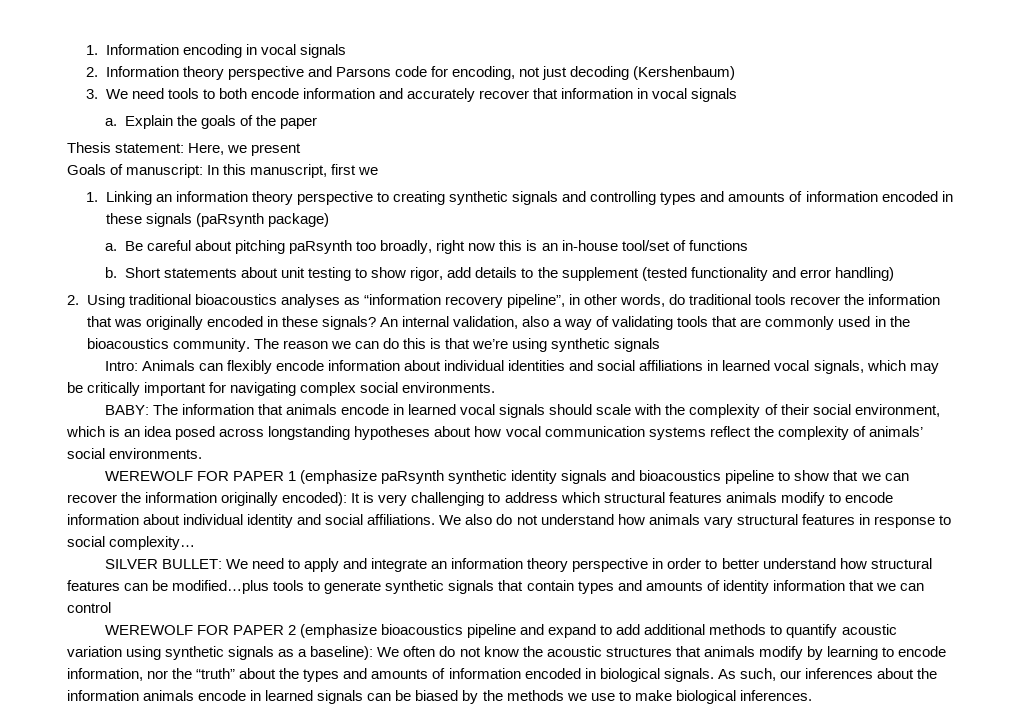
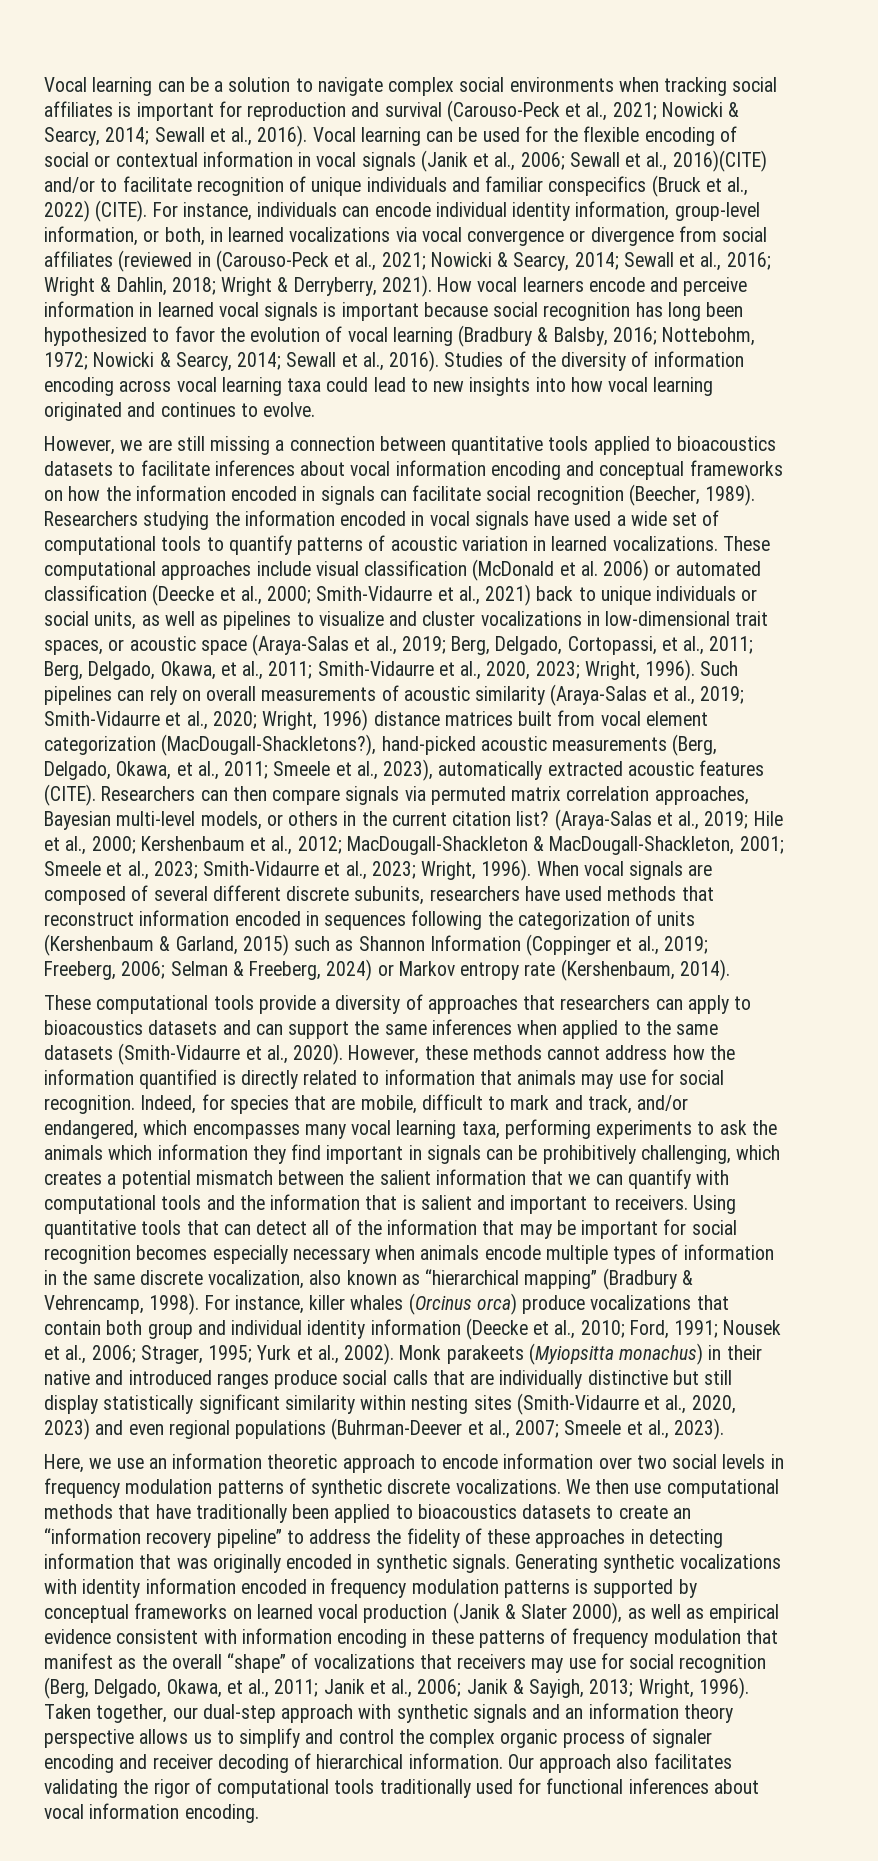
[86,44,346,58] [86,66,736,80] [86,88,738,102] [105,115,318,129] [67,142,302,156] [67,164,379,178] [86,191,953,205] [105,213,329,227] [105,240,748,254] [105,267,894,281] [67,294,865,308] 1. Information encoding in vocal signals // 2. Information theory perspective and Parsons code for encoding, not just decoding (Kershenbaum) // 3. We need tools to both encode information and accurately recover that information in vocal signals // a. Explain the goals of the paper // Thesis statement: Here, we present // Goals of manuscript: In this manuscript, first we // 1. Linking an information theory perspective to creating synthetic signals and controlling types and amounts of information encoded in these signals (paRsynth package) // a. Be careful about pitching paRsynth too broadly, right now this is an in-house tool/set of functions // b. Short statements about unit testing to show rigor, add details to the supplement (tested functionality and error handling) // 2. Using traditional bioacoustics analyses as “information recovery pipeline”, in other words, do traditional tools recover the -> [44,77,778,96] [44,100,740,122] [44,125,737,147] [44,150,767,172] [44,175,749,197] [44,200,760,222] [44,226,768,246] [44,250,771,272] [44,275,748,297] [44,301,744,321] [44,325,756,347] [44,350,744,372] [44,377,714,396] [44,402,316,421] [44,436,777,455] [44,460,783,480] [44,484,756,506] [44,510,720,530] [44,535,770,555] [44,559,761,581] [44,584,758,606] [44,611,769,630] [44,634,754,656] [44,659,739,681] [44,684,745,706] [44,709,708,731] [44,734,718,756] [44,759,765,781] [44,784,749,806] [44,809,783,831] [44,836,784,855] [44,859,713,881] [44,885,714,905] [44,910,696,930] [44,934,708,956] [44,959,730,981] [44,994,752,1014] [44,1019,719,1039] [44,1043,735,1065] [44,1069,725,1089] [44,1094,689,1114] [44,1119,777,1139] [44,1144,781,1164] [44,1169,730,1189] [44,1194,737,1214] [44,1219,737,1239] [44,1244,774,1264] [44,1268,693,1290] [44,1293,729,1315] [44,1318,782,1340] [44,1343,762,1365] [44,1370,733,1389] [44,1393,736,1415] [44,1418,725,1440] [44,1453,784,1473] [44,1478,779,1498] [44,1504,691,1523] [44,1528,723,1548] Vocal learning can be a solution to navigate complex social environments when tracking social affiliates is important for reproduction and survival (Carouso-Peck et al., 2021; Nowicki & Searcy, 2014; Sewall et al., 2016). Vocal learning can be used for the flexible encoding of social or contextual information in vocal signals (Janik et al., 2006; Sewall et al., 2016)(CITE) and/or to facilitate recognition of unique individuals and familiar conspecifics (Bruck et al., 2022) (CITE). For instance, individuals can encode individual identity information, group-level information, or both, in learned vocalizations via vocal convergence or divergence from social affiliates (reviewed in (Carouso-Peck et al., 2021; Nowicki & Searcy, 2014; Sewall et al., 2016; Wright & Dahlin, 2018; Wright & Derryberry, 2021). How vocal learners encode and perceive information in learned vocal signals is important because social recognition has long been hypothesized to favor the evolution of vocal learning (Bradbury & Balsby, 2016; Nottebohm, 1972; Nowicki & Searcy, 2014; Sewall et al., 2016). Studies of the diversity of information encoding across vocal learning taxa could lead to new insights into how vocal learning originated and continues to evolve. // However, we are still missing a connection between quantitative tools applied to bioacoustics datasets to facilitate inferences about vocal information encoding and conceptual frameworks on how the information encoded in signals can facilitate social recognition (Beecher, 1989). Researchers studying the information encoded in vocal signals have used a wide set of computational tools to quantify patterns of acoustic variation in learned vocalizations. These computational approaches include visual classification (McDonald et al. 2006) or automated classification (Deecke et al., 2000; Smith-Vidaurre et al., 2021) back to unique individuals or social units, as well as pipelines to visualize and cluster vocalizations in low-dimensional trait spaces, or acoustic space (Araya-Salas et al., 2019; Berg, Delgado, Cortopassi, et al., 2011; Berg, Delgado, Okawa, et al., 2011; Smith-Vidaurre et al., 2020, 2023; Wright, 1996). Such pipelines can rely on overall measurements of acoustic similarity (Araya-Salas et al., 2019; Smith-Vidaurre et al., 2020; Wright, 1996) distance matrices built from vocal element categorization (MacDougall-Shackletons?), hand-picked acoustic measurements (Berg, Delgado, Okawa, et al., 2011; Smeele et al., 2023), automatically extracted acoustic features (CITE). Researchers can then compare signals via permuted matrix correlation approaches, Bayesian multi-level models, or others in the current citation list? (Araya-Salas et al., 2019; Hile et al., 2000; Kershenbaum et al., 2012; MacDougall-Shackleton & MacDougall-Shackleton, 2001; Smeele et al., 2023; Smith-Vidaurre et al., 2023; Wright, 1996). When vocal signals are composed of several different discrete subunits, researchers have used methods that reconstruct information encoded in sequences following the categorization of units (Kershenbaum & Garland, 2015) such as Shannon Information (Coppinger et al., 2019; Freeberg, 2006; Selman & Freeberg, 2024) or Markov entropy rate (Kershenbaum, 2014). // These computational tools provide a diversity of approaches that researchers can apply to bioacoustics datasets and can support the same inferences when applied to the same datasets (Smith-Vidaurre et al., 2020). However, these methods cannot address how the information quantified is directly related to information that animals may use for social recognition. Indeed, for species that are mobile, difficult to mark and track, and/or endangered, which encompasses many vocal learning taxa, performing experiments to ask the animals which information they find important in signals can be prohibitively challenging, which creates a potential mismatch between the salient information that we can quantify with computational tools and the information that is salient and important to receivers. Using quantitative tools that can detect all of the information that may be important for social recognition becomes especially necessary when animals encode multiple types of information in the same discrete vocalization, also known as “hierarchical mapping” (Bradbury & Vehrencamp, 1998). For instance, killer whales (Orcinus orca) produce vocalizations that contain both group and individual identity information (Deecke et al., 2010; Ford, 1991; Nousek et al., 2006; Strager, 1995; Yurk et al., 2002). Monk parakeets (Myiopsitta monachus) in their native and introduced ranges produce social calls that are individually distinctive but still display statistically significant similarity within nesting sites (Smith-Vidaurre et al., 2020, 2023) and even regional populations (Buhrman-Deever et al., 2007; Smeele et al., 2023). // Here, we use an information theoretic approach to encode information over two social levels in frequency modulation patterns of synthetic discrete vocalizations. We then use computational methods that have traditionally been applied to bioacoustics datasets to create an “information recovery pipeline” to address the fidelity of these approaches in detecting
[281,316,910,330] [86,338,661,352] [104,360,939,374] [67,382,496,396] [104,404,940,418] [66,426,923,440] [67,448,203,459] [104,470,909,484] [67,492,893,506] [67,514,951,528] [67,536,196,550] [104,558,932,572] [67,580,924,594] [67,602,111,613] [104,624,897,638] [67,646,947,660] [67,668,937,682] [67,690,812,704] these signals? An internal validation, also a way of validating tools that are commonly used in the bioacoustics community. The reason we can do this is that we’re using synthetic signals // Intro: Animals can flexibly encode information about individual identities and social affiliations in learned vocal signals, which may be critically important for navigating complex social environments. // BABY: The information that animals encode in learned vocal signals should scale with the complexity of their social environment, which is an idea posed across longstanding hypotheses about how vocal communication systems reflect the complexity of animals’ social environments. // WEREWOLF FOR PAPER 1 (emphasize paRsynth synthetic identity signals and bioacoustics pipeline to show that we can recover the information originally encoded): It is very challenging to address which structural features animals modify to encode information about individual identity and social affiliations. We also do not understand how animals vary structural features in response to social complexity… // SILVER BULLET: We need to apply and integrate an information theory perspective in order to better understand how structural features can be modified…plus tools to generate synthetic signals that contain types and amounts of identity information that we can control // WEREWOLF FOR PAPER 2 (emphasize bioacoustics pipeline and expand to add additional methods to quantify acoustic variation using synthetic signals as a baseline): We often do not know the acoustic structures that animals modify by learning to encode information, nor the “truth” about the types and amounts of information encoded in biological signals. As such, our inferences about the information animals encode in learned signals can be biased by the methods we use to make biological inferences. -> [375,1554,781,1573] [44,1578,697,1598] [44,1602,780,1624] [44,1628,778,1648] [44,1653,767,1673] [44,1677,749,1699] [44,1703,733,1723] [44,1728,713,1748] [44,1753,732,1773] [44,1778,759,1798] [44,1803,259,1823] synthetic signals. Generating synthetic vocalizations with identity information encoded in frequency modulation patterns is supported by conceptual frameworks on learned vocal production (Janik & Slater 2000), as well as empirical evidence consistent with information encoding in these patterns of frequency modulation that manifest as the overall “shape” of vocalizations that receivers may use for social recognition (Berg, Delgado, Okawa, et al., 2011; Janik et al., 2006; Janik & Sayigh, 2013; Wright, 1996). Taken together, our dual-step approach with synthetic signals and an information theory perspective allows us to simplify and control the complex organic process of signaler encoding and receiver decoding of hierarchical information. Our approach also facilitates validating the rigor of computational tools traditionally used for functional inferences about vocal information encoding.

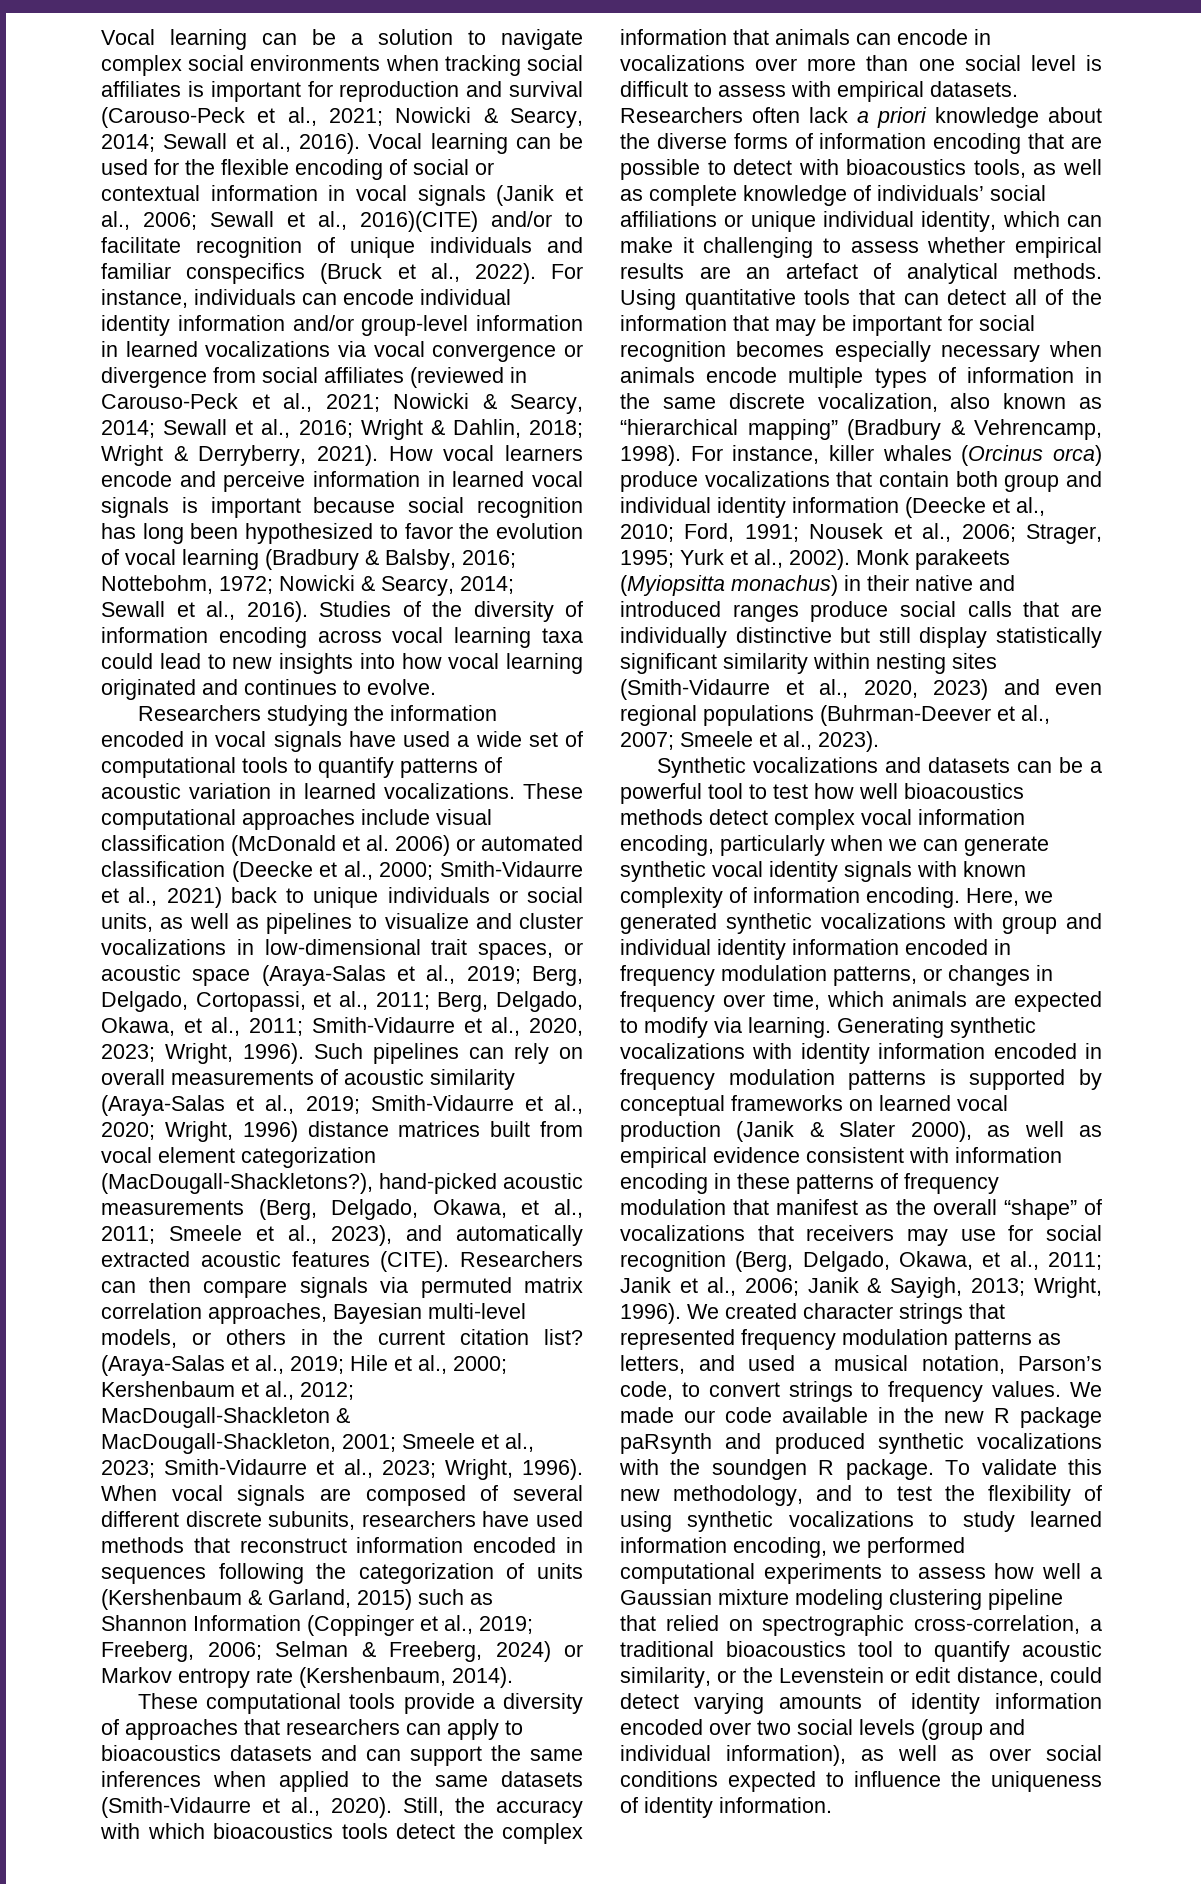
[44,200,148,222] 2022) (CITE). -> [474,263,536,284] 2022).
[575,201,760,221] [44,226,205,246] information, group-level information, or both, -> [177,315,583,336] information and/or group-level information
[215,250,329,272] (Carouso-Peck -> [101,393,238,409] Carouso-Peck
[44,436,777,455] [44,460,783,480] [44,484,756,506] However, we are still missing a connection between quantitative tools applied to bioacoustics datasets to facilitate inferences about vocal information encoding and conceptual frameworks on how the information encoded in signals can facilitate social recognition (Beecher, 1989). -> (436, 687) none
(434, 770) none -> [406,1225,442,1241] and
[348,1045,735,1064] [44,1069,725,1089] [44,1094,689,1114] [44,1119,777,1139] [44,1144,781,1164] [44,1169,730,1189] [44,1194,688,1214] However, these methods cannot address how the information quantified is directly related to information that animals may use for social recognition. Indeed, for species that are mobile, difficult to mark and track, and/or endangered, which encompasses many vocal learning taxa, performing experiments to ask the animals which information they find important in signals can be prohibitively challenging, which creates a potential mismatch between the salient information that we can quantify with computational tools and the information that is salient and important to receivers. -> [403,1797,583,1818] [100,1823,583,1844] [620,29,991,45] [620,55,1102,71] [620,81,1018,102] [620,107,1102,128] [620,133,1102,154] [620,159,1102,180] [620,185,1046,206] [620,211,1102,232] [620,237,1102,258] [620,263,1102,284] Still, the accuracy with which bioacoustics tools detect the complex information that animals can encode in vocalizations over more than one social level is difficult to assess with empirical datasets. Researchers often lack a priori knowledge about the diverse forms of information encoding that are possible to detect with bioacoustics tools, as well as complete knowledge of individuals’ social affiliations or unique individual identity, which can make it challenging to assess whether empirical results are an artefact of analytical methods.
[44,1453,784,1473] [44,1478,779,1498] [44,1504,691,1523] [44,1528,723,1548] [44,1553,510,1573] Here, we use an information theoretic approach to encode information over two social levels in frequency modulation patterns of synthetic discrete vocalizations. We then use computational methods that have traditionally been applied to bioacoustics datasets to create an “information recovery pipeline” to address the fidelity of these approaches in detecting information that was originally encoded in synthetic signals. -> [656,757,1102,778] [620,783,1024,804] [620,809,1025,830] [620,835,1049,856] [620,861,1026,882] [620,887,1053,908] [620,913,1102,934] [620,939,1011,960] [620,965,1053,986] [620,991,1102,1012] [620,1017,831,1038] Synthetic vocalizations and datasets can be a powerful tool to test how well bioacoustics methods detect complex vocal information encoding, particularly when we can generate synthetic vocal identity signals with known complexity of information encoding. Here, we generated synthetic vocalizations with group and individual identity information encoded in frequency modulation patterns, or changes in frequency over time, which animals are expected to modify via learning.
[44,1703,733,1723] [44,1728,713,1748] [44,1753,732,1773] [44,1778,759,1798] [44,1803,259,1823] Taken together, our dual-step approach with synthetic signals and an information theory perspective allows us to simplify and control the complex organic process of signaler encoding and receiver decoding of hierarchical information. Our approach also facilitates validating the rigor of computational tools traditionally used for functional inferences about vocal information encoding. -> [687,1303,1005,1324] [620,1329,1061,1350] [620,1355,1102,1374] [620,1381,1102,1402] [620,1407,1102,1428] [620,1433,1102,1454] [619,1459,1102,1480] [620,1485,1102,1506] [620,1511,1102,1532] [620,1537,965,1558] [620,1563,1102,1584] [620,1589,1063,1610] [620,1615,1102,1636] [620,1641,1102,1662] [620,1667,1102,1688] [620,1693,1102,1714] [620,1719,1025,1740] [620,1745,1102,1766] [620,1771,1102,1792] [620,1797,832,1818] We created character strings that represented frequency modulation patterns as letters, and used a musical notation, Parson’s code, to convert strings to frequency values. We made our code available in the new R package paRsynth and produced synthetic vocalizations with the soundgen R package. To validate this new methodology, and to test the flexibility of using synthetic vocalizations to study learned information encoding, we performed computational experiments to assess how well a Gaussian mixture modeling clustering pipeline that relied on spectrographic cross-correlation, a traditional bioacoustics tool to quantify acoustic similarity, or the Levenstein or edit distance, could detect varying amounts of identity information encoded over two social levels (group and individual information), as well as over social conditions expected to influence the uniqueness of identity information.

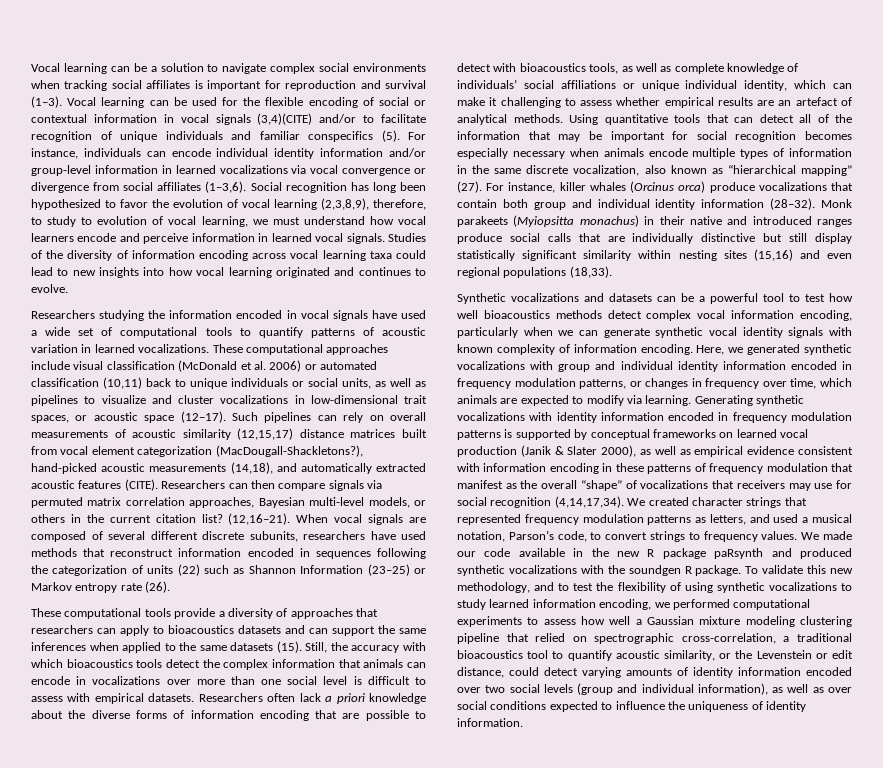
[101,107,583,128] [101,133,360,154] (Carouso-Peck et al., 2021; Nowicki & Searcy, 2014; Sewall et al., 2016). -> [31,96,62,108] (1–3).
[496,185,583,206] [101,211,478,232] (Janik et al., 2006; Sewall et al., 2016)(CITE) -> [257,113,313,125] (3,4)(CITE)
[320,263,536,284] (Bruck et al., 2022). -> [381,130,400,142] (5).
[410,367,527,388] [101,393,583,414] [101,419,583,440] [101,445,583,466] [101,471,583,492] [101,497,465,518] (reviewed in Carouso-Peck et al., 2021; Nowicki & Searcy, 2014; Sewall et al., 2016; Wright & Dahlin, 2018; Wright & Derryberry, 2021). How vocal learners encode and perceive information in learned vocal signals is important because social -> [205,181,282,193] (1–3,6). Social
[265,549,516,570] [101,575,514,596] [101,601,308,622] (Bradbury & Balsby, 2016; Nottebohm, 1972; Nowicki & Searcy, 2014; Sewall et al., 2016). -> [321,198,426,210] [31,216,426,227] [31,233,385,244] (2,3,8,9), therefore, to study to evolution of vocal learning, we must understand how vocal learners encode and perceive information in learned vocal signals.
[231,861,583,882] [101,887,222,908] (Deecke et al., 2000; Smith-Vidaurre et al., 2021) -> [103,377,142,389] (10,11)
[261,965,583,986] [101,991,583,1012] [101,1017,583,1036] [101,1043,304,1064] (Araya-Salas et al., 2019; Berg, Delgado, Cortopassi, et al., 2011; Berg, Delgado, Okawa, et al., 2011; Smith-Vidaurre et al., 2020, 2023; Wright, 1996). -> [180,411,226,423] (12–17).
[101,1095,583,1116] [101,1121,298,1142] (Araya-Salas et al., 2019; Smith-Vidaurre et al., 2020; Wright, 1996) -> [237,428,294,440] (12,15,17)
[258,1199,583,1220] [101,1225,392,1246] (Berg, Delgado, Okawa, et al., 2011; Smeele et al., 2023), -> [230,462,273,474] (14,18),
[101,1355,507,1376] [101,1381,354,1400] [101,1407,350,1428] [101,1433,534,1454] [101,1459,583,1480] (Araya-Salas et al., 2019; Hile et al., 2000; Kershenbaum et al., 2012; MacDougall-Shackleton & MacDougall-Shackleton, 2001; Smeele et al., 2023; Smith-Vidaurre et al., 2023; Wright, 1996). -> [228,513,291,525] (12,16–21).
[101,1589,493,1610] [101,1615,533,1636] [101,1641,551,1662] (Kershenbaum & Garland, 2015) such as Shannon Information (Coppinger et al., 2019; Freeberg, 2006; Selman & Freeberg, 2024) -> [177,564,410,576] (22) such as Shannon Information (23–25)
[299,1667,513,1688] (Kershenbaum, 2014). -> [145,581,171,593] (26).
[101,1797,392,1818] (Smith-Vidaurre et al., 2020). -> [276,641,302,653] (15).
[847,419,1102,440] [620,445,681,466] (Bradbury & Vehrencamp, 1998). -> [457,181,482,193] (27).
[905,497,1045,518] [620,523,1102,544] [620,549,850,570] (Deecke et al., 2010; Ford, 1991; Nousek et al., 2006; Strager, 1995; Yurk et al., 2002). -> [770,198,816,210] (28–32).
[620,679,1102,700] [620,705,1050,726] [620,731,879,752] (Smith-Vidaurre et al., 2020, 2023) and even regional populations (Buhrman-Deever et al., 2007; Smeele et al., 2023). -> [753,249,852,261] [457,266,612,278] (15,16) and even regional populations (18,33).
[735,1251,1102,1272] [620,1277,1102,1298] [620,1303,681,1324] (Berg, Delgado, Okawa, et al., 2011; Janik et al., 2006; Janik & Sayigh, 2013; Wright, 1996). -> [554,496,624,508] (4,14,17,34).

